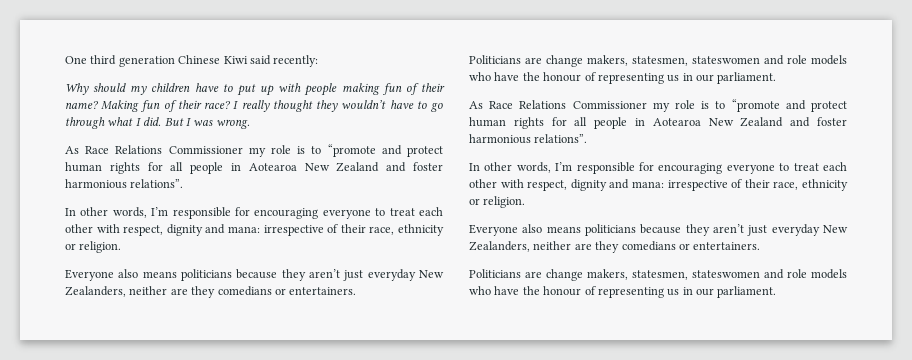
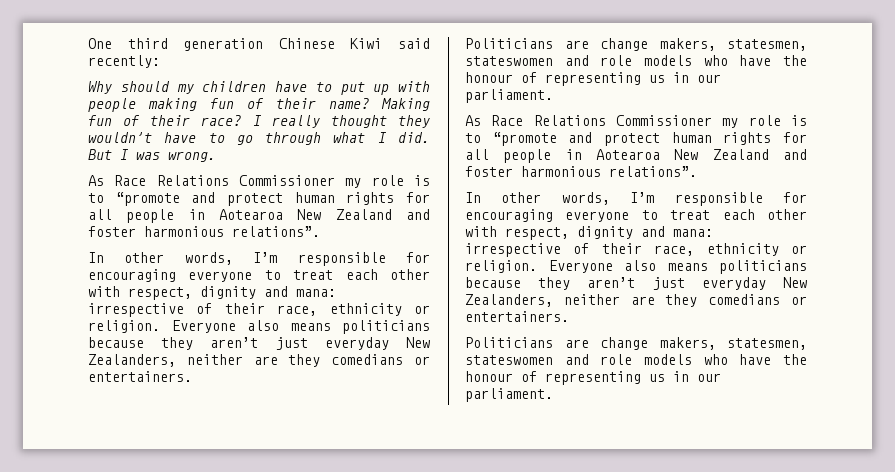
(122, 247) // -> (160, 326) none
(526, 202) // -> (537, 266) none

